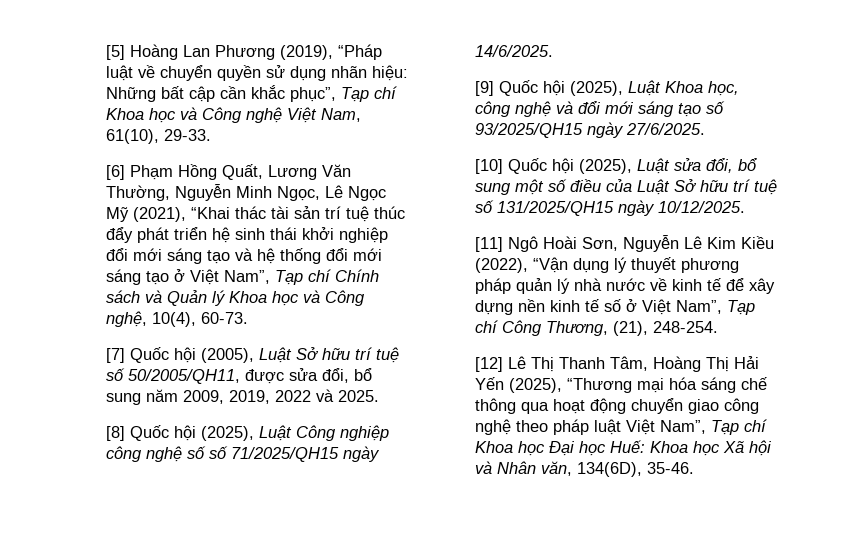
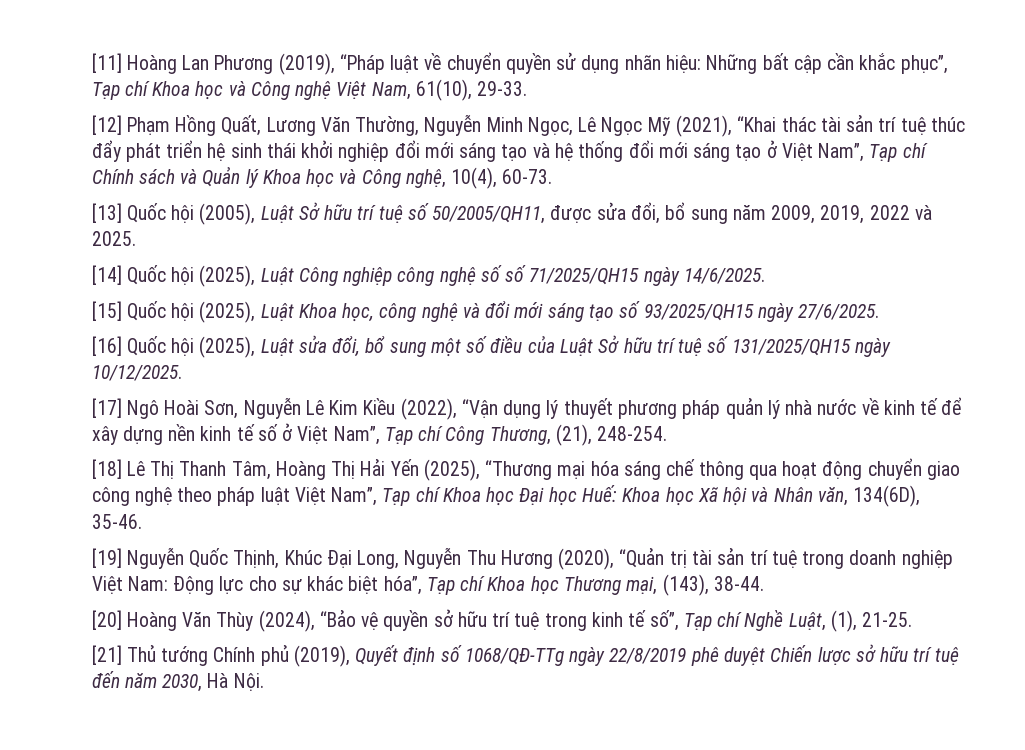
[105,45,125,60] [5] -> [91,53,122,73] [11]
[105,165,125,180] [6] -> [91,115,122,135] [12]
[105,348,125,363] [7] -> [91,203,122,223] [13]
[105,426,125,441] [8] -> [91,265,122,285] [14]
[474,81,494,96] [9] -> [91,301,122,321] [15]
[474,159,503,174] [10] -> [91,336,122,356] [16]
[474,237,503,252] [11] -> [91,398,122,418] [17]
[474,357,503,372] [12] -> [91,459,122,479] [18]
(694, 468) none -> [91,547,953,570] [91,574,764,596] [91,609,913,632] [91,644,959,667] [91,671,264,692] // [19] Nguyễn Quốc Thịnh, Khúc Đại Long, Nguyễn Thu Hương (2020), “Quản trị tài sản trí tuệ trong doanh nghiệp Việt Nam: Động lực cho sự khác biệt hóa”, Tạp chí Khoa học Thương mại, (143), 38-44. // [20] Hoàng Văn Thùy (2024), “Bảo vệ quyền sở hữu trí tuệ trong kinh tế số”, Tạp chí Nghề Luật, (1), 21-25. // [21] Thủ tướng Chính phủ (2019), Quyết định số 1068/QĐ-TTg ngày 22/8/2019 phê duyệt Chiến lược sở hữu trí tuệ đến năm 2030, Hà Nội.

